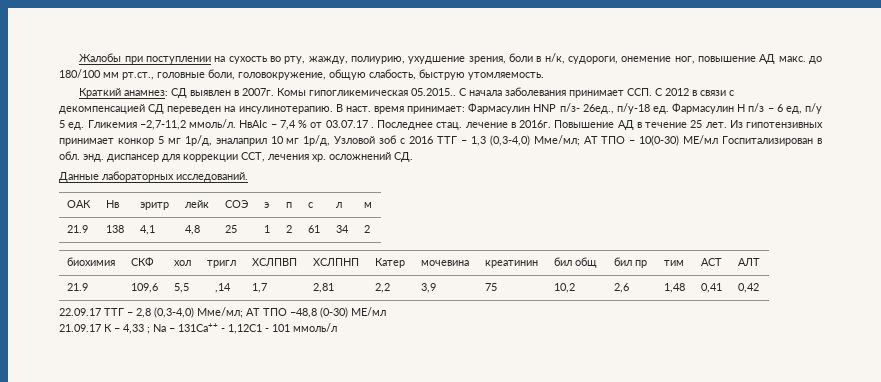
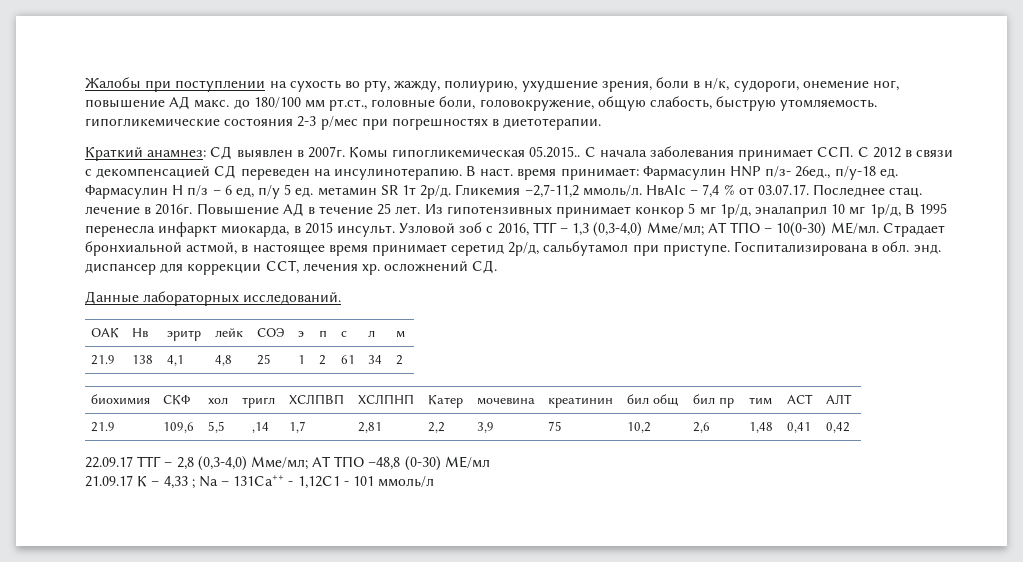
(544, 76) none -> [85,116,602,130] гипогликемические состояния 2-3 р/мес при погрешностях в диетотерапии.
(85, 126) none -> [317,185,452,199] метамин SR 1т 2р/д.
[325,120,374,128] 03.07.17 . -> [757,184,809,195] 03.07.17.
(331, 140) none -> [904,203,947,214] [85,222,395,237] В 1995 перенесла инфаркт миокарда, в 2015 инсульт.
[409,136,434,144] 2016 -> [497,223,529,236] 2016,
[683,135,814,146] МЕ/мл Госпитализирован -> [830,222,945,237] [85,241,869,256] МЕ/мл. Страдает бронхиальной астмой, в настоящее время принимает серетид 2р/д, сальбутамол при приступе. Госпитализирована

